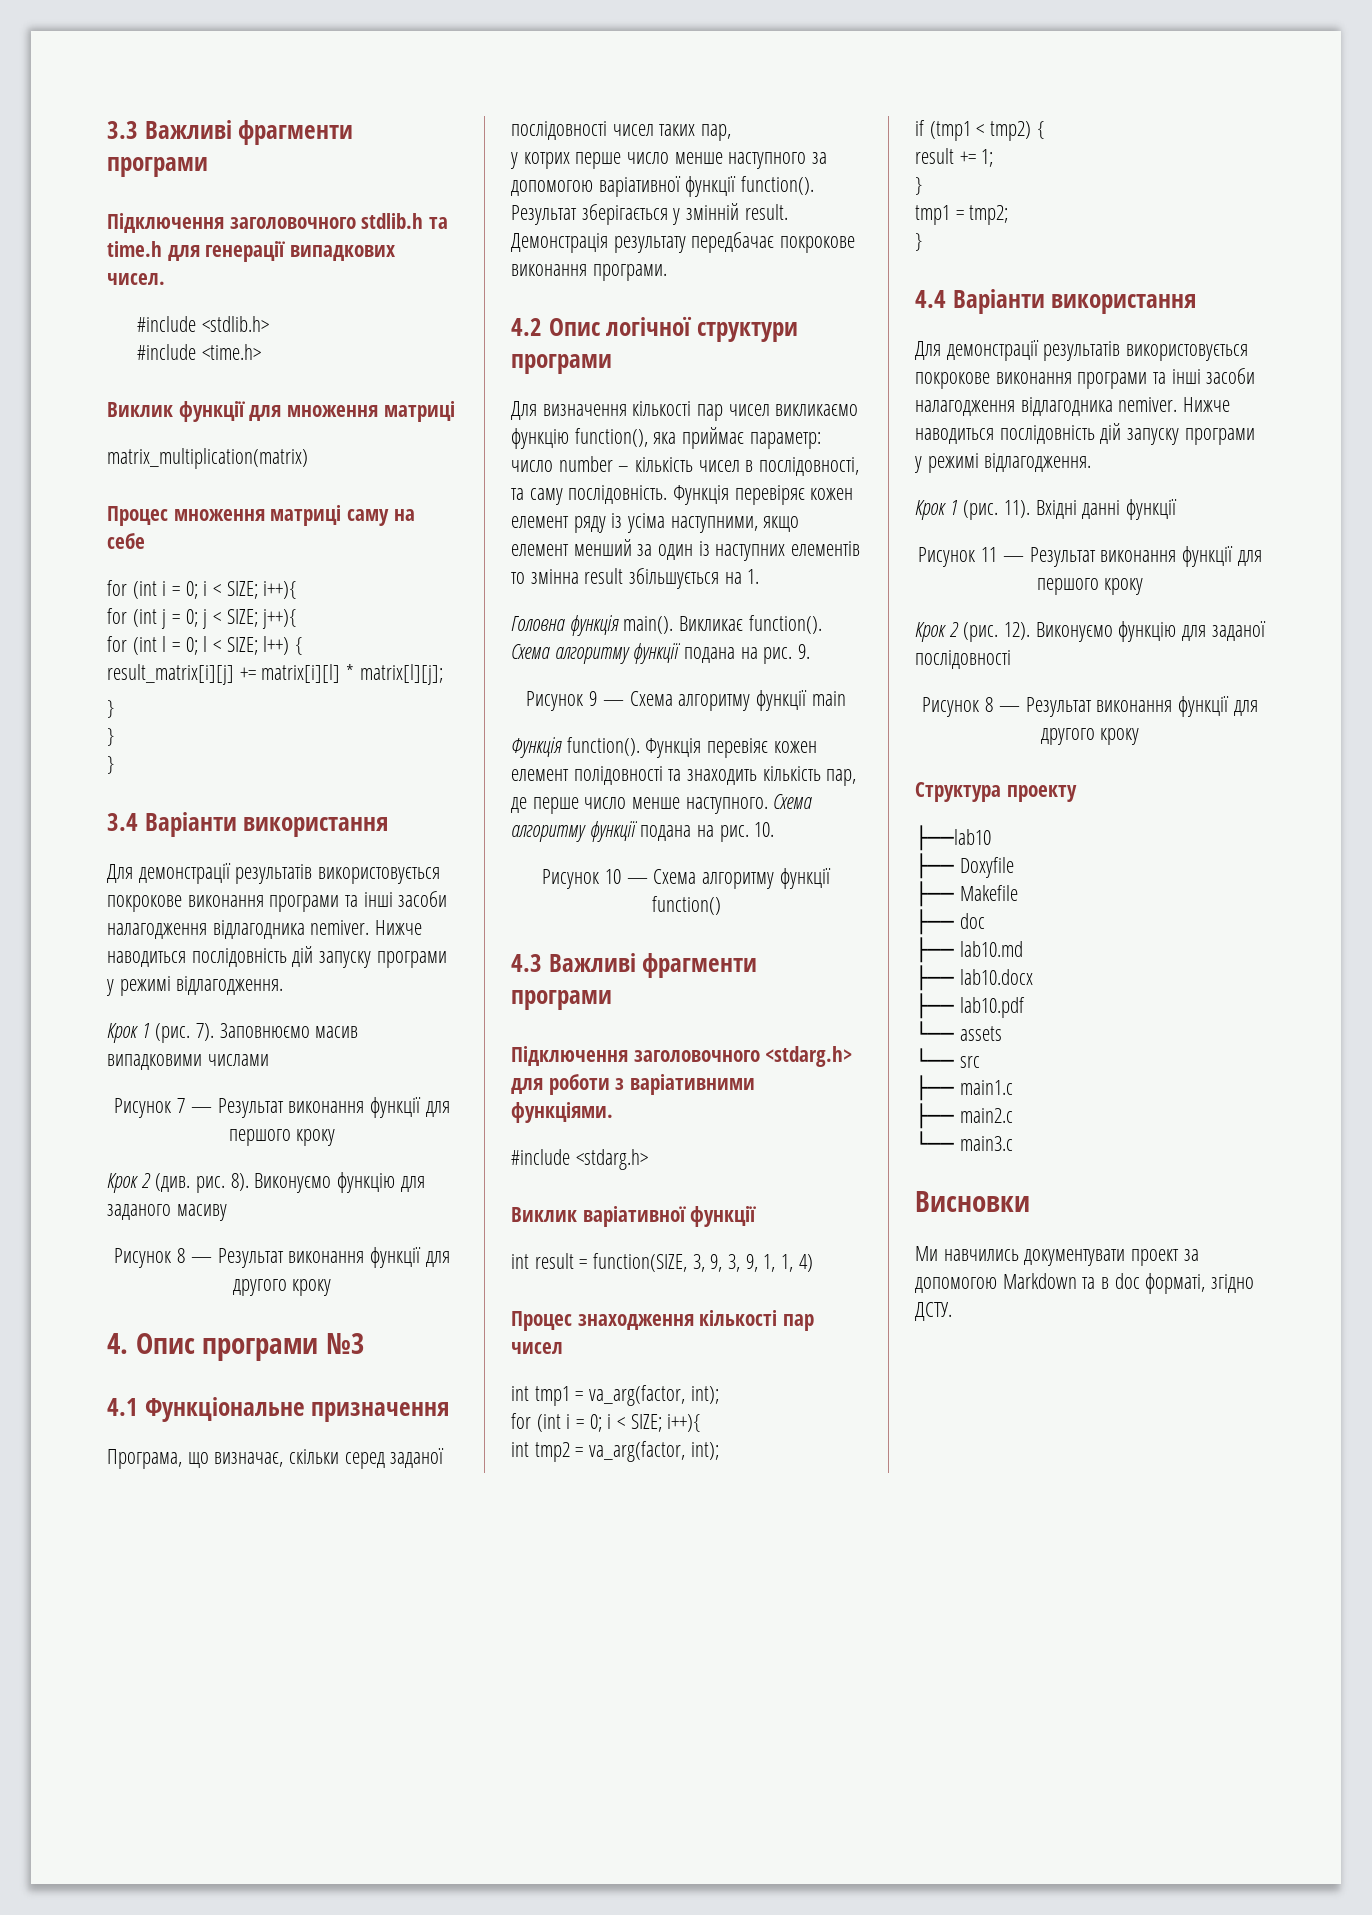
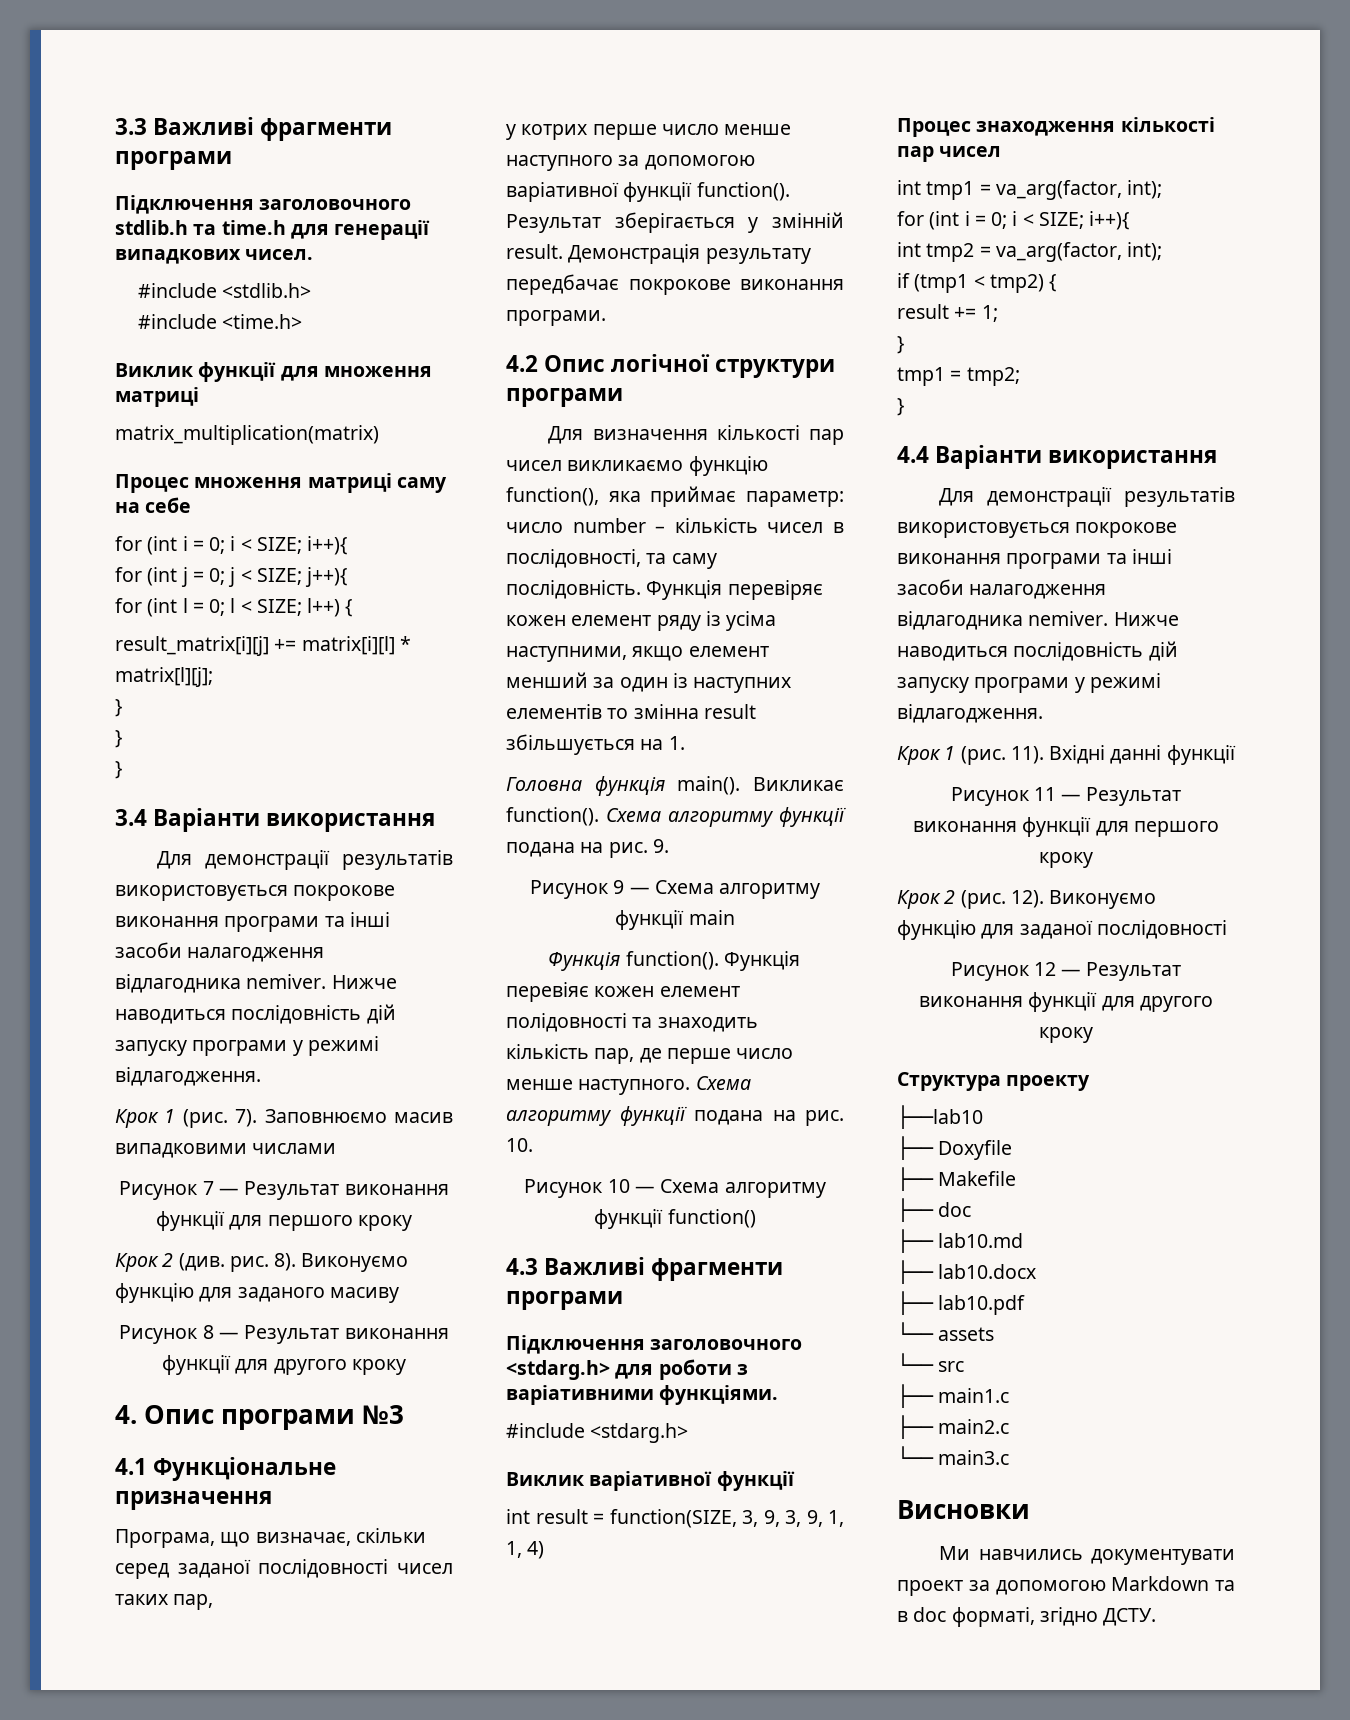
[985,697,994,712] 8 -> [1033,962,1056,976] 12

